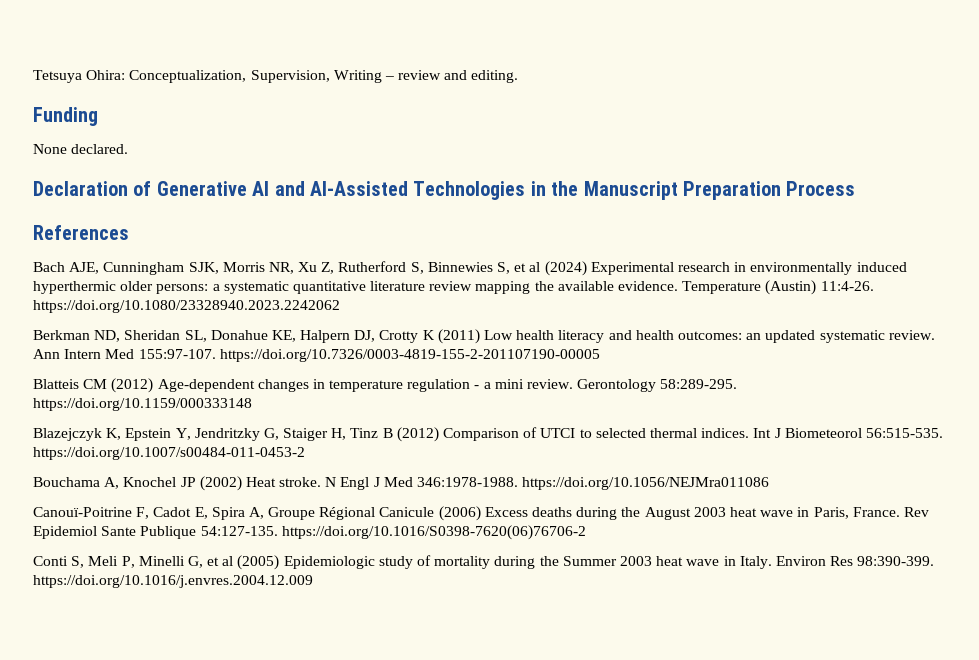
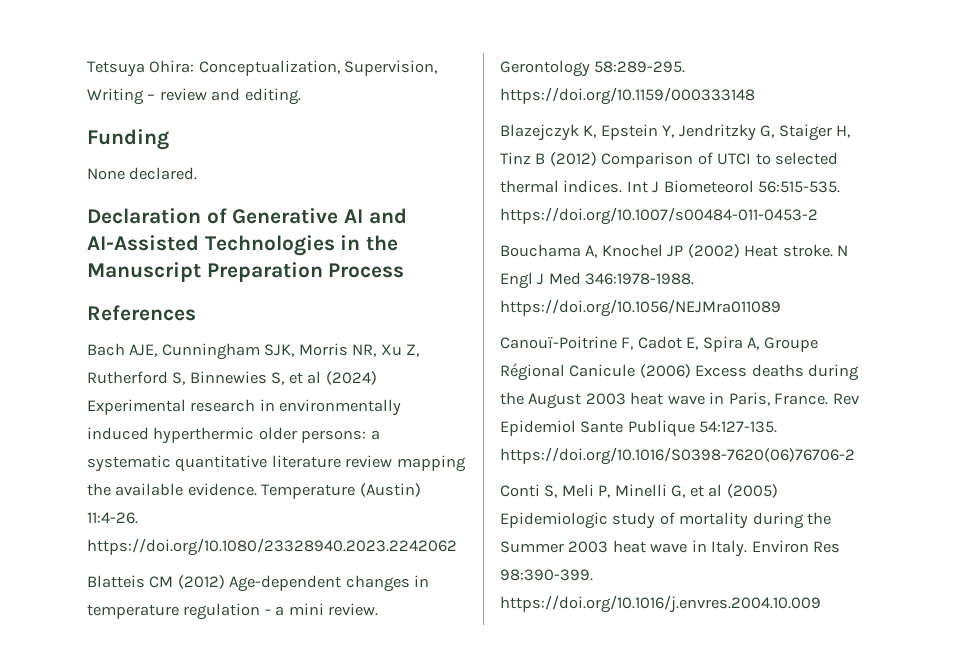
[33,329,935,344] [33,349,600,362] // Berkman ND, Sheridan SL, Donahue KE, Halpern DJ, Crotty K (2011) Low health literacy and health outcomes: an updated systematic review. Ann Intern Med 155:97-107. https://doi.org/10.7326/0003-4819-155-2-201107190-00005 -> (457, 547) none
[522,477,770,490] https://doi.org/10.1056/NEJMra011086 -> [500,299,781,317] https://doi.org/10.1056/NEJMra011089
[33,575,313,588] https://doi.org/10.1016/j.envres.2004.12.009 -> [500,595,821,613] https://doi.org/10.1016/j.envres.2004.10.009

